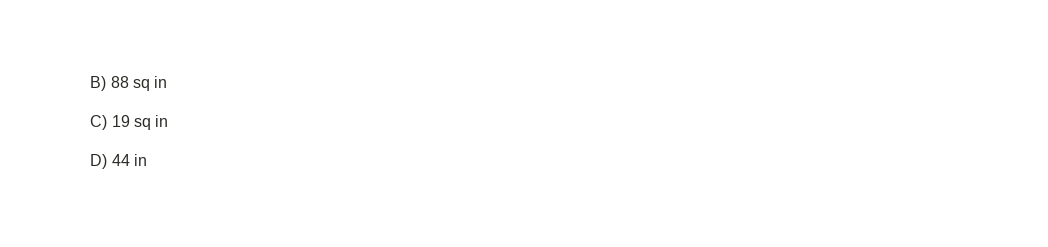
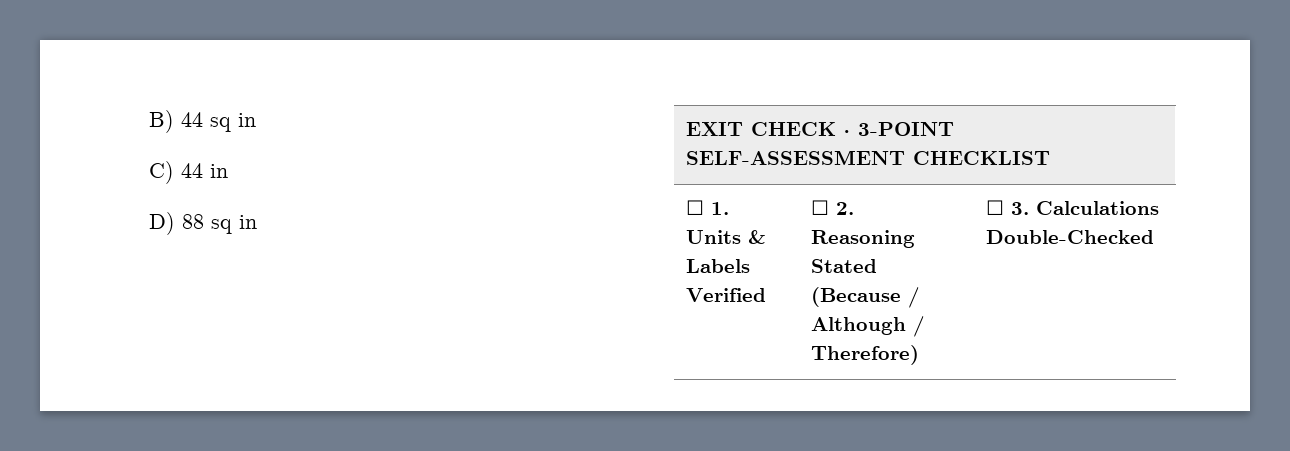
[110,76,129,88] 88 -> [181,112,204,127] 44
[111,115,151,130] 19 sq -> [181,163,204,178] 44
[111,154,147,166] 44 in -> [182,214,258,234] [685,122,954,136] [685,150,1050,165] [685,200,729,215] [685,230,766,244] [685,259,750,273] [685,288,766,302] [810,200,854,215] [810,230,915,248] [810,259,877,273] [810,287,920,308] [810,316,925,337] [810,345,919,365] [985,200,1159,215] [985,230,1154,244] 88 sq in // EXIT CHECK · 3-POINT SELF-ASSESSMENT CHECKLIST // ☐ 1. Units & Labels Verified | ☐ 2. Reasoning Stated (Because / Although / Therefore) | ☐ 3. Calculations Double-Checked

